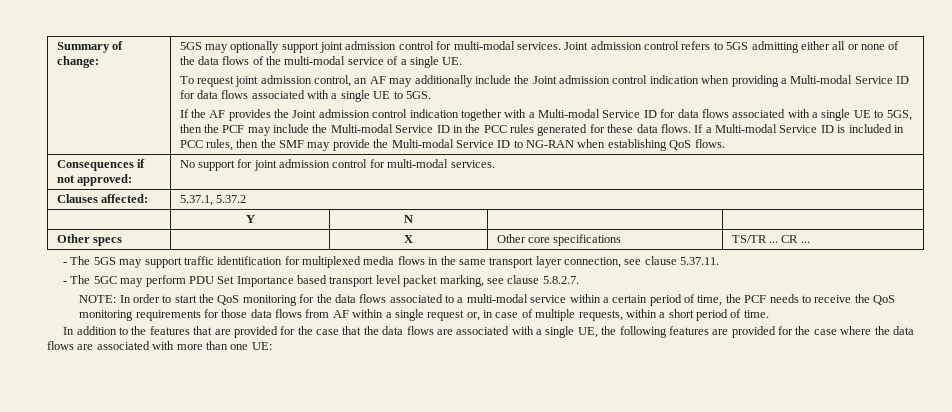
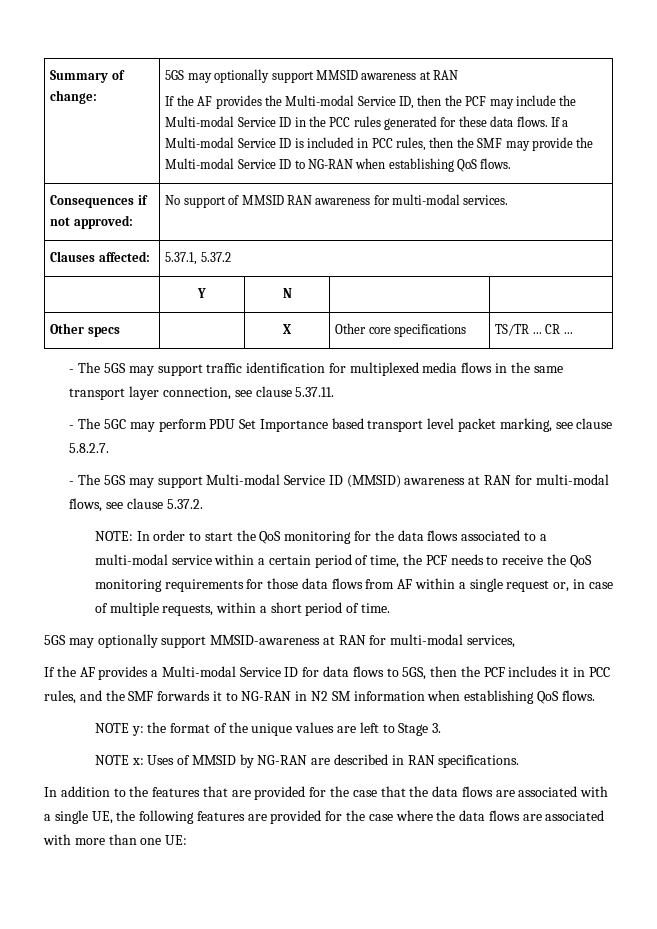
[320,41,900,53] [179,56,463,68] [179,75,910,87] [179,90,431,102] joint admission control for multi-modal services. Joint admission control refers to 5GS admitting either all or none of the data flows of the multi-modal service of a single UE. // To request joint admission control, an AF may additionally include the Joint admission control indication when providing a Multi-modal Service ID for data flows associated with a single UE to 5GS. -> [315,70,458,80] MMSID awareness at RAN
[292,109,912,121] Joint admission control indication together with a Multi-modal Service ID for data flows associated with a single UE to 5GS, -> [285,95,414,109] Multi-modal Service ID,
[237,159,368,171] for joint admission control -> [228,195,371,205] of MMSID RAN awareness
(579, 280) none -> [69,474,609,488] [69,498,203,512] // - The 5GS may support Multi-modal Service ID (MMSID) awareness at RAN for multi-modal flows, see clause 5.37.2.
(769, 314) none -> [44,634,516,648] [44,666,610,680] [44,690,595,704] [94,722,442,736] [94,754,520,768] // 5GS may optionally support MMSID-awareness at RAN for multi-modal services, // If the AF provides a Multi-modal Service ID for data flows to 5GS, then the PCF includes it in PCC rules, and the SMF forwards it to NG-RAN in N2 SM information when establishing QoS flows. // NOTE y: the format of the unique values are left to Stage 3. // NOTE x: Uses of MMSID by NG-RAN are described in RAN specifications.

